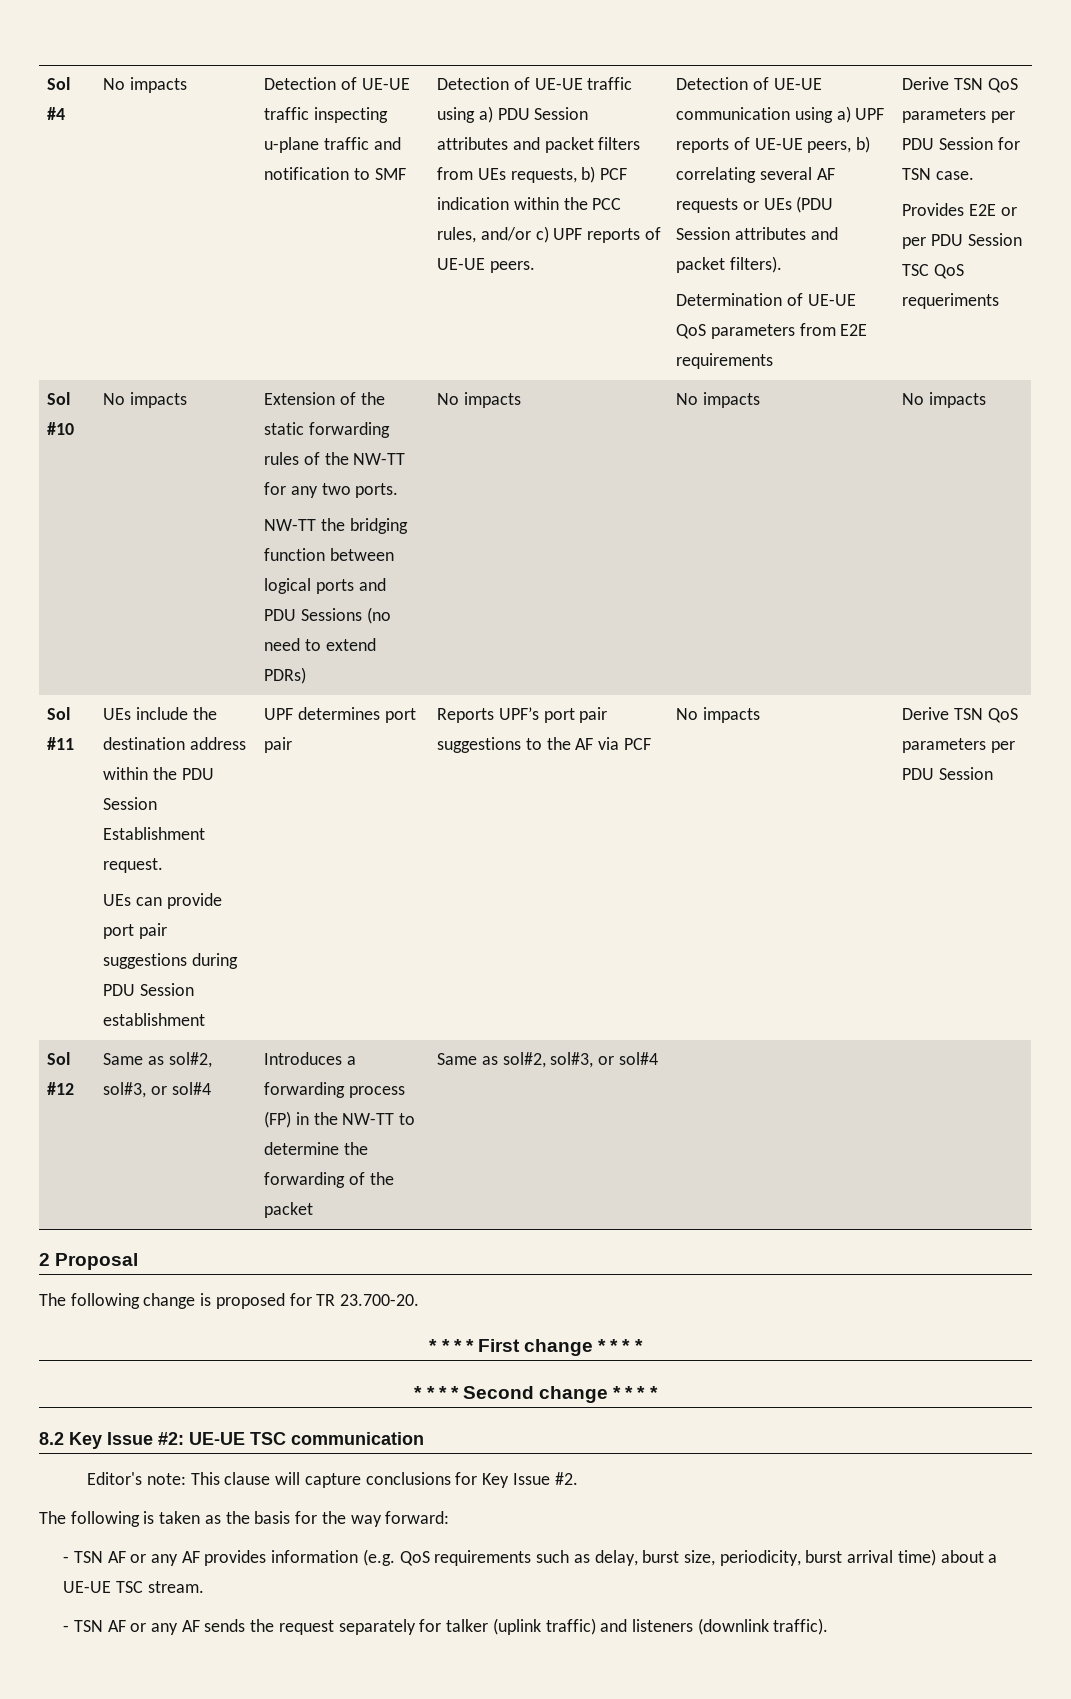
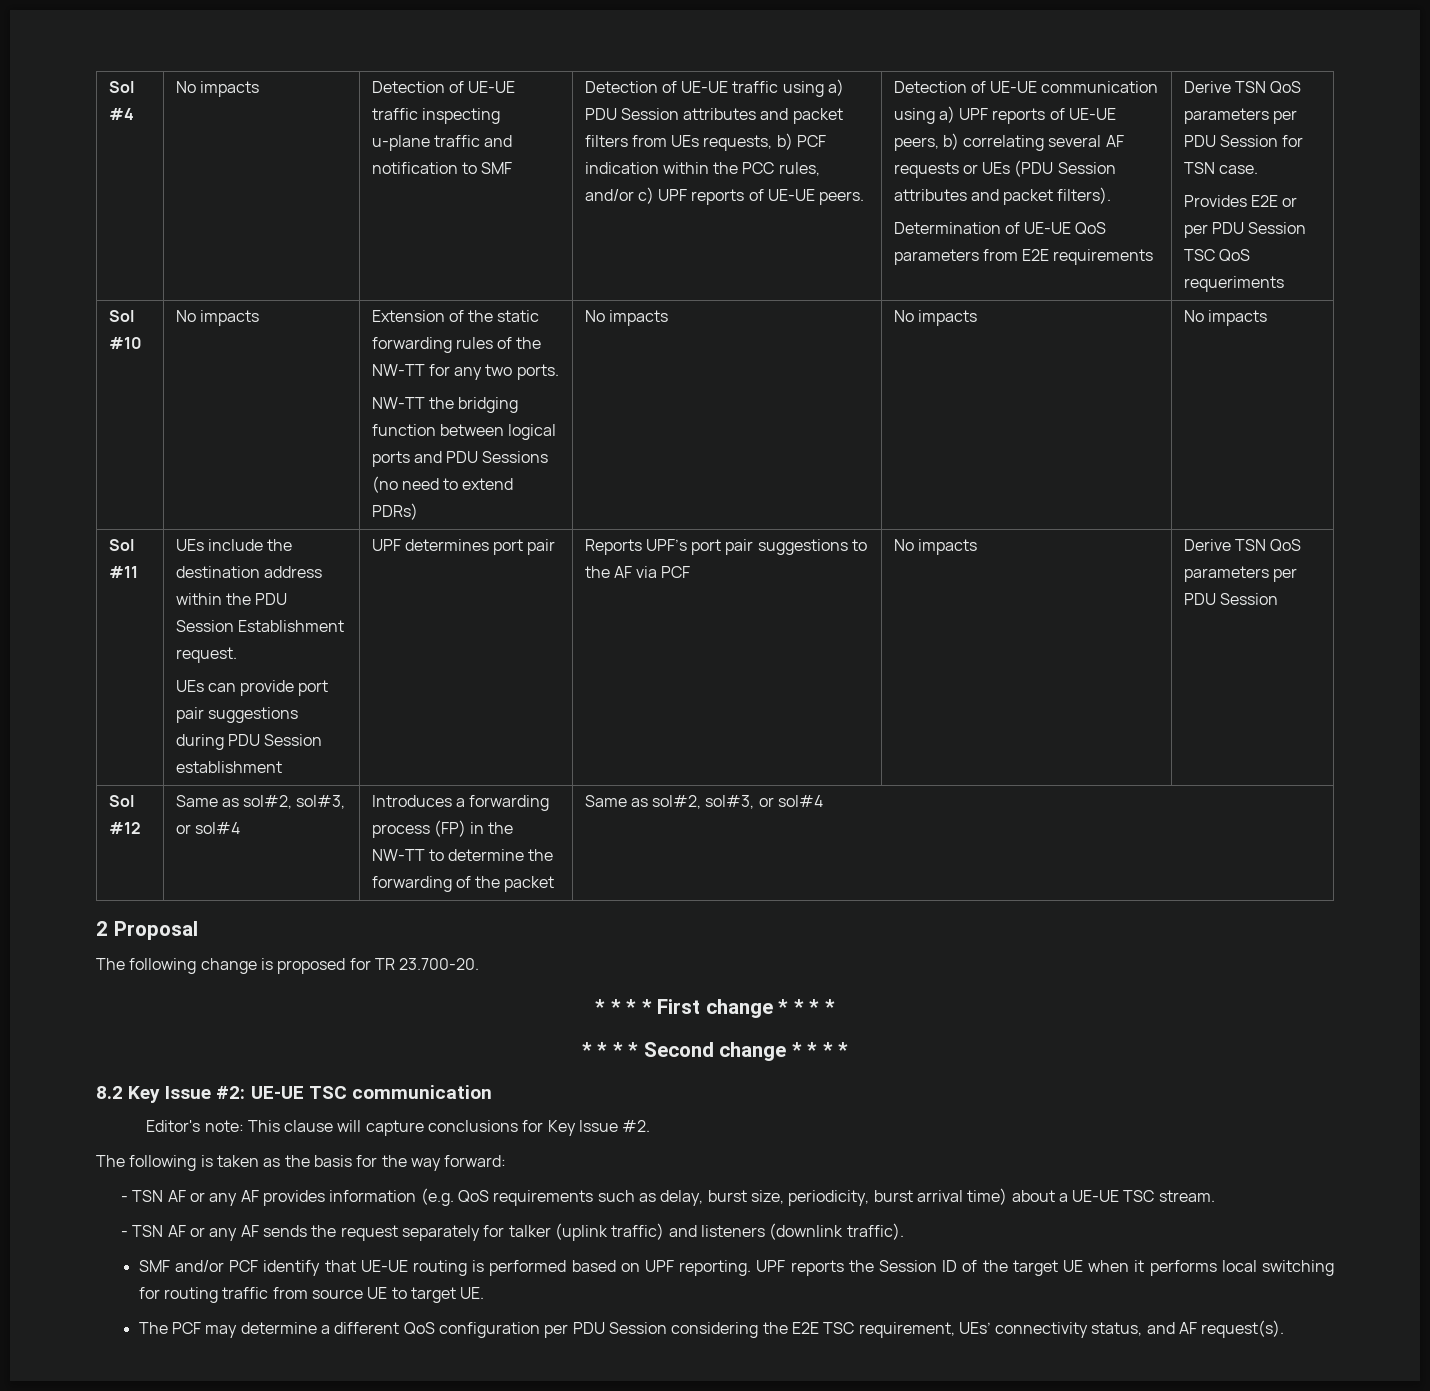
(829, 1626) none -> [138,1260,1334,1276] [138,1287,485,1303] [138,1320,1285,1338] // SMF and/or PCF identify that UE-UE routing is performed based on UPF reporting. UPF reports the Session ID of the target UE when it performs local switching for routing traffic from source UE to target UE. // The PCF may determine a different QoS configuration per PDU Session considering the E2E TSC requirement, UEs’ connectivity status, and AF request(s).

